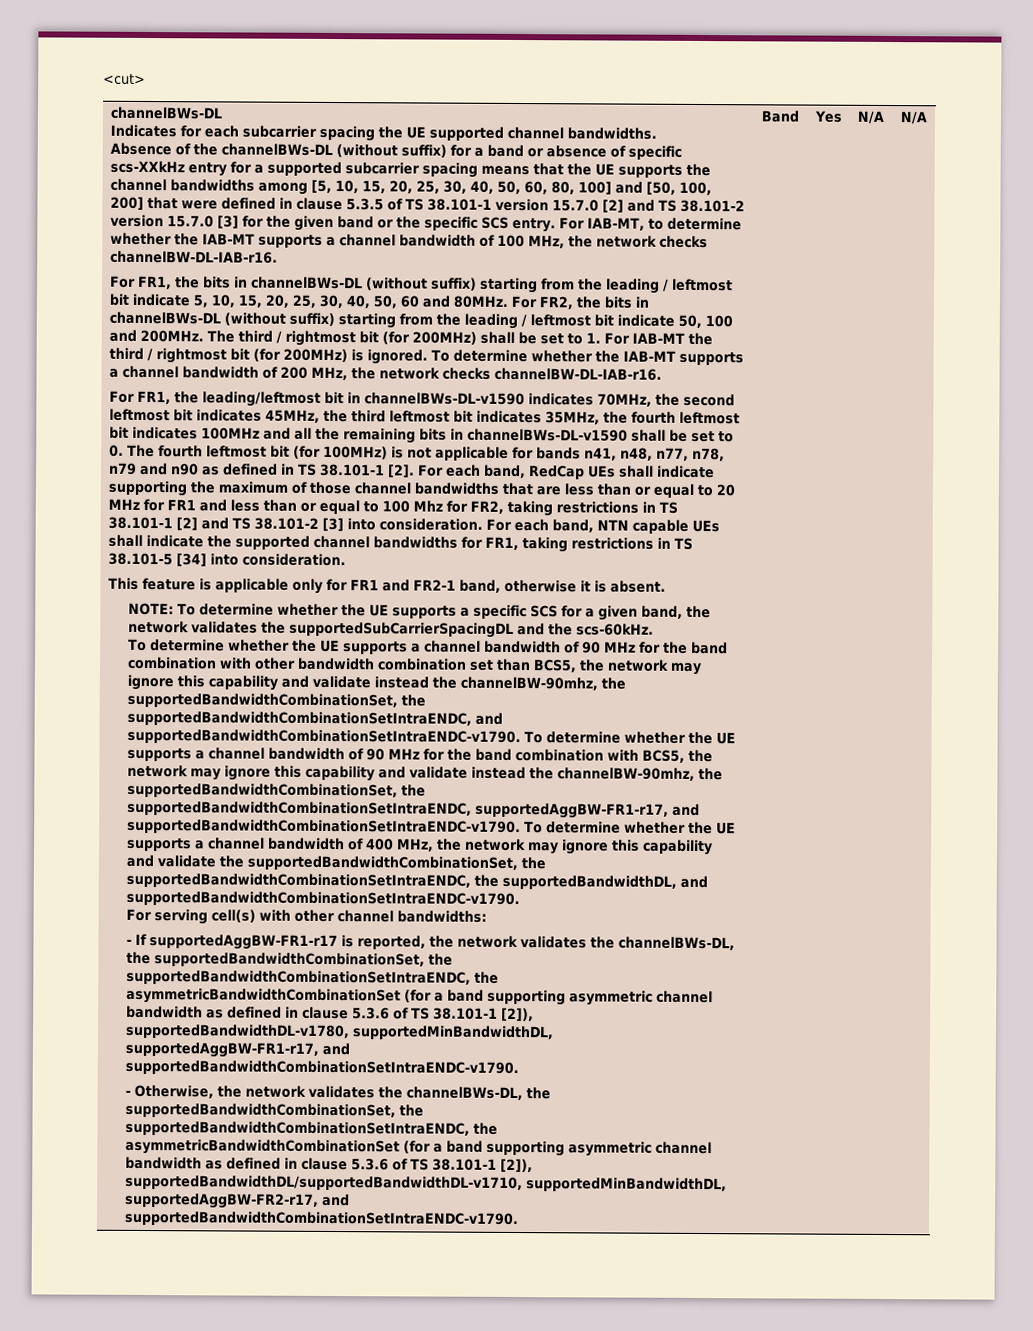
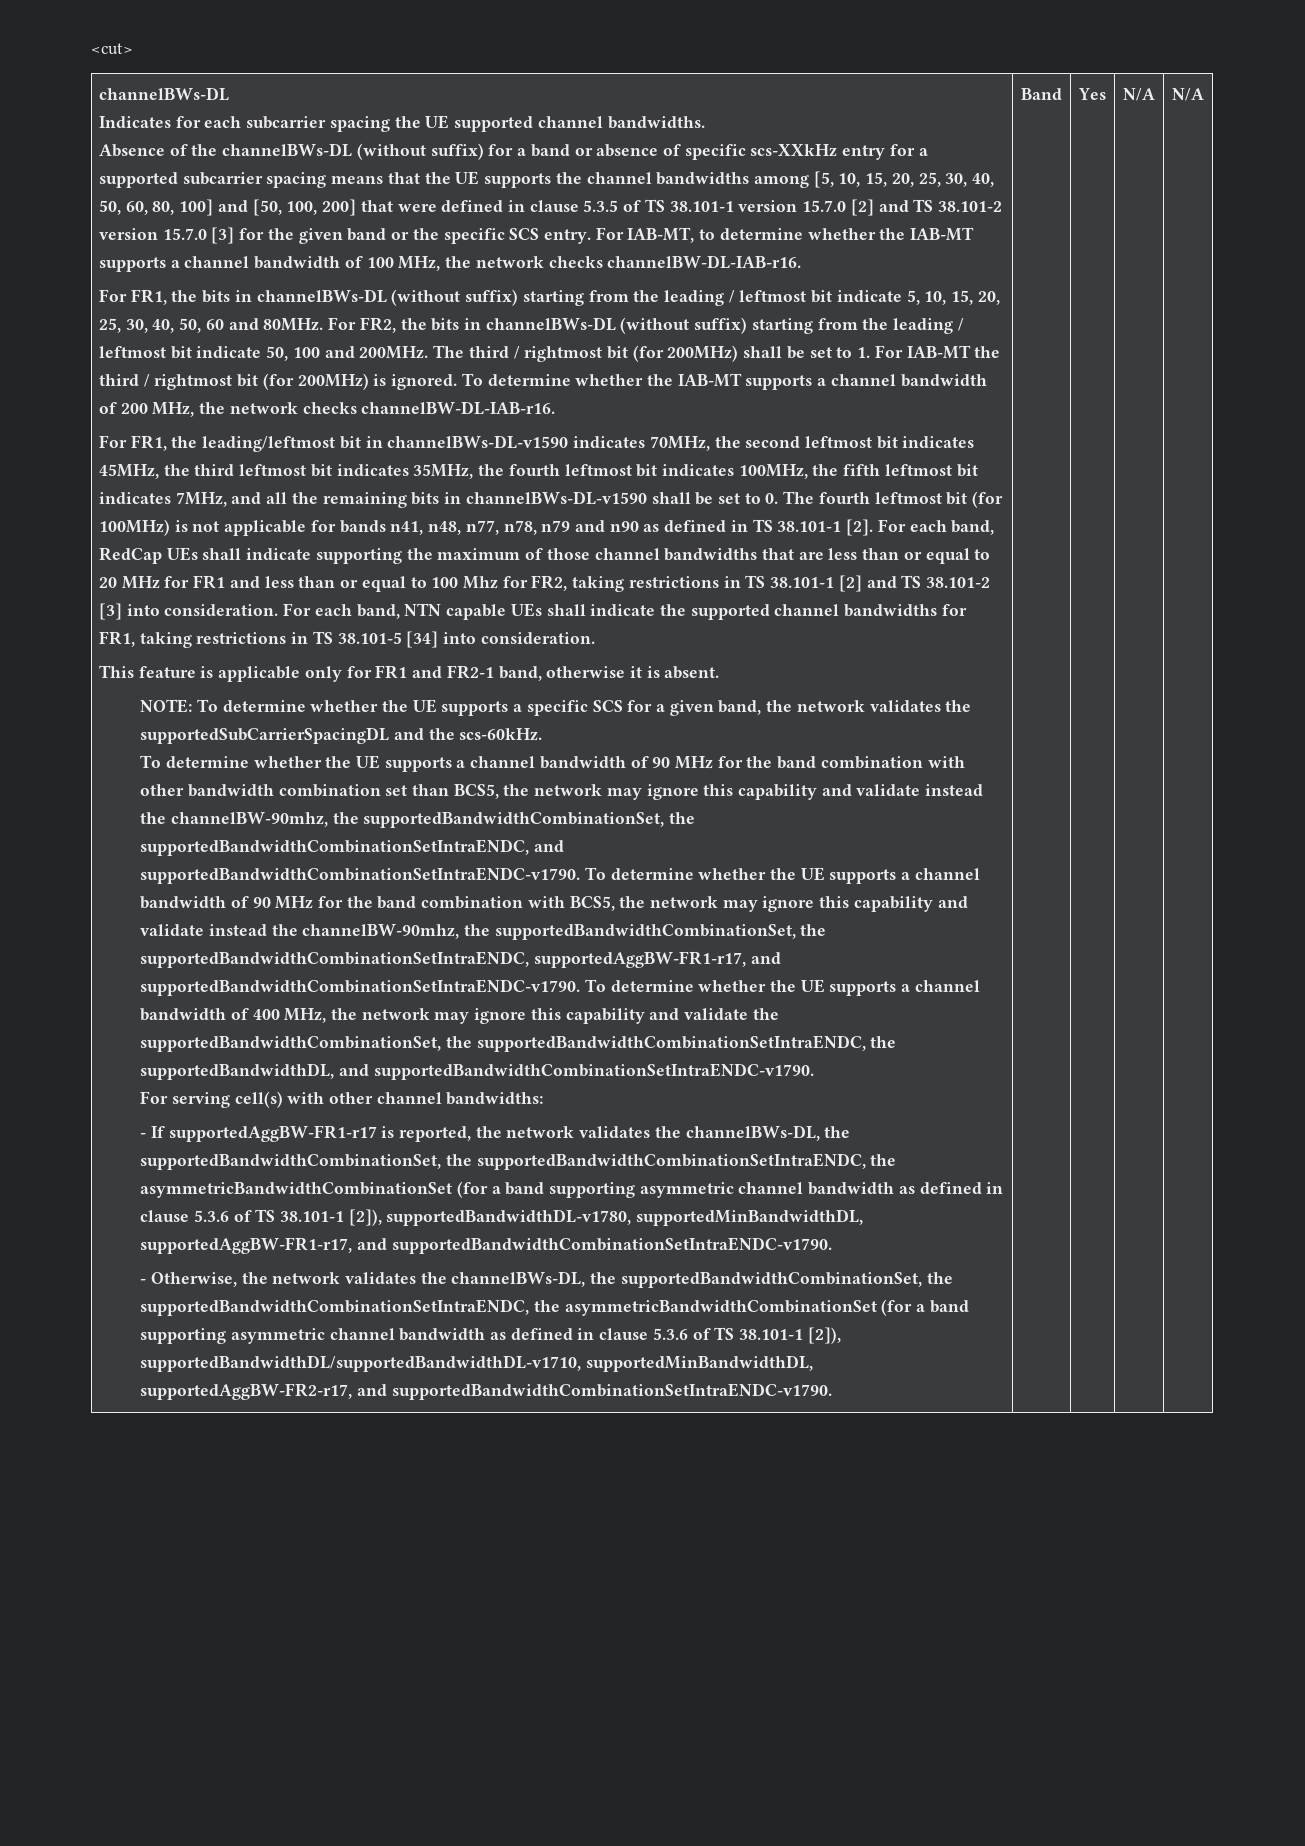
[200,427,260,440] 100MHz -> [738,464,978,479] [99,492,227,507] 100MHz, the fifth leftmost bit indicates 7MHz,

